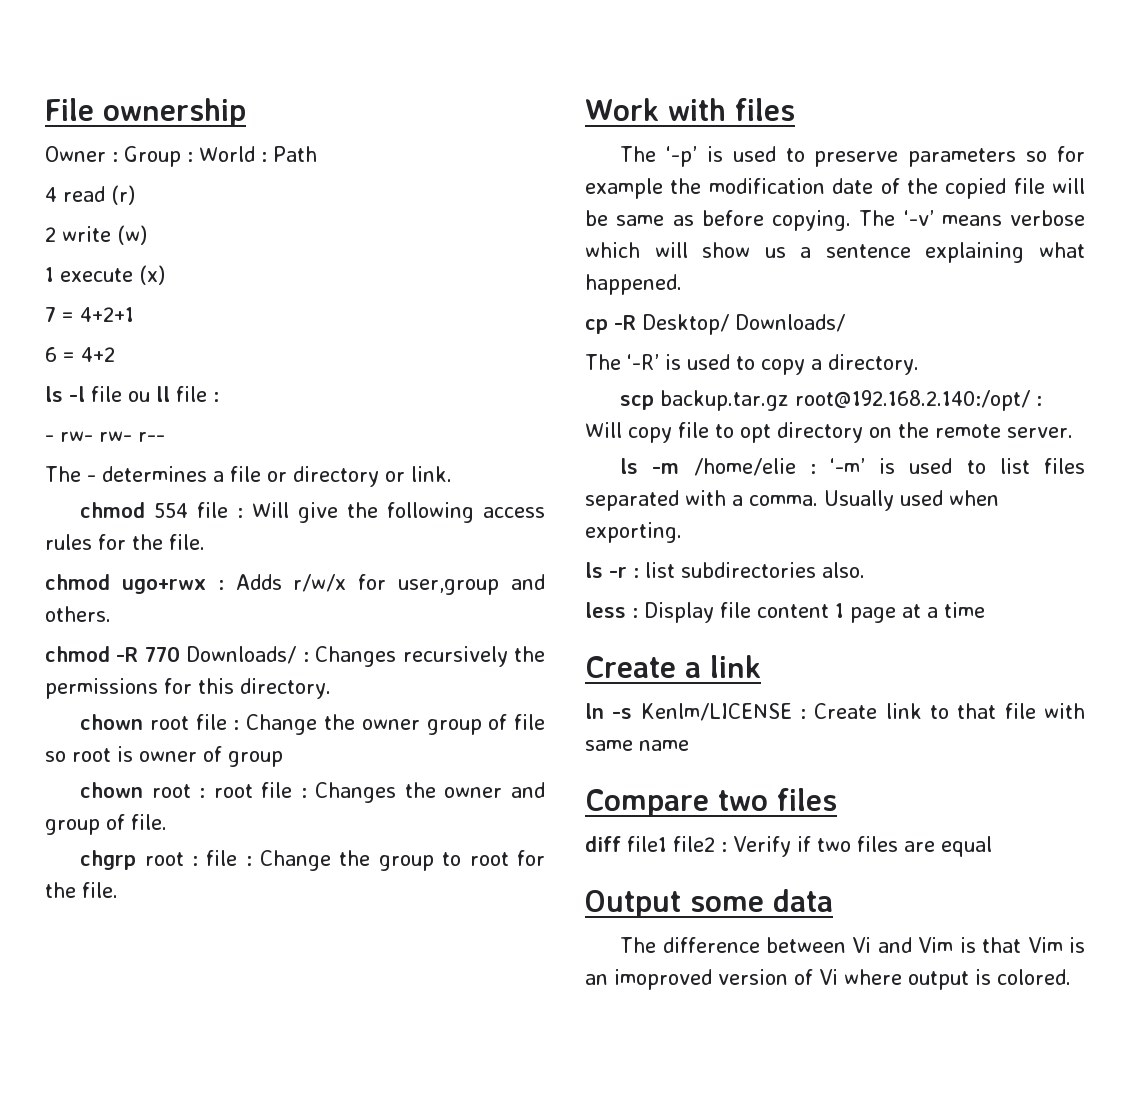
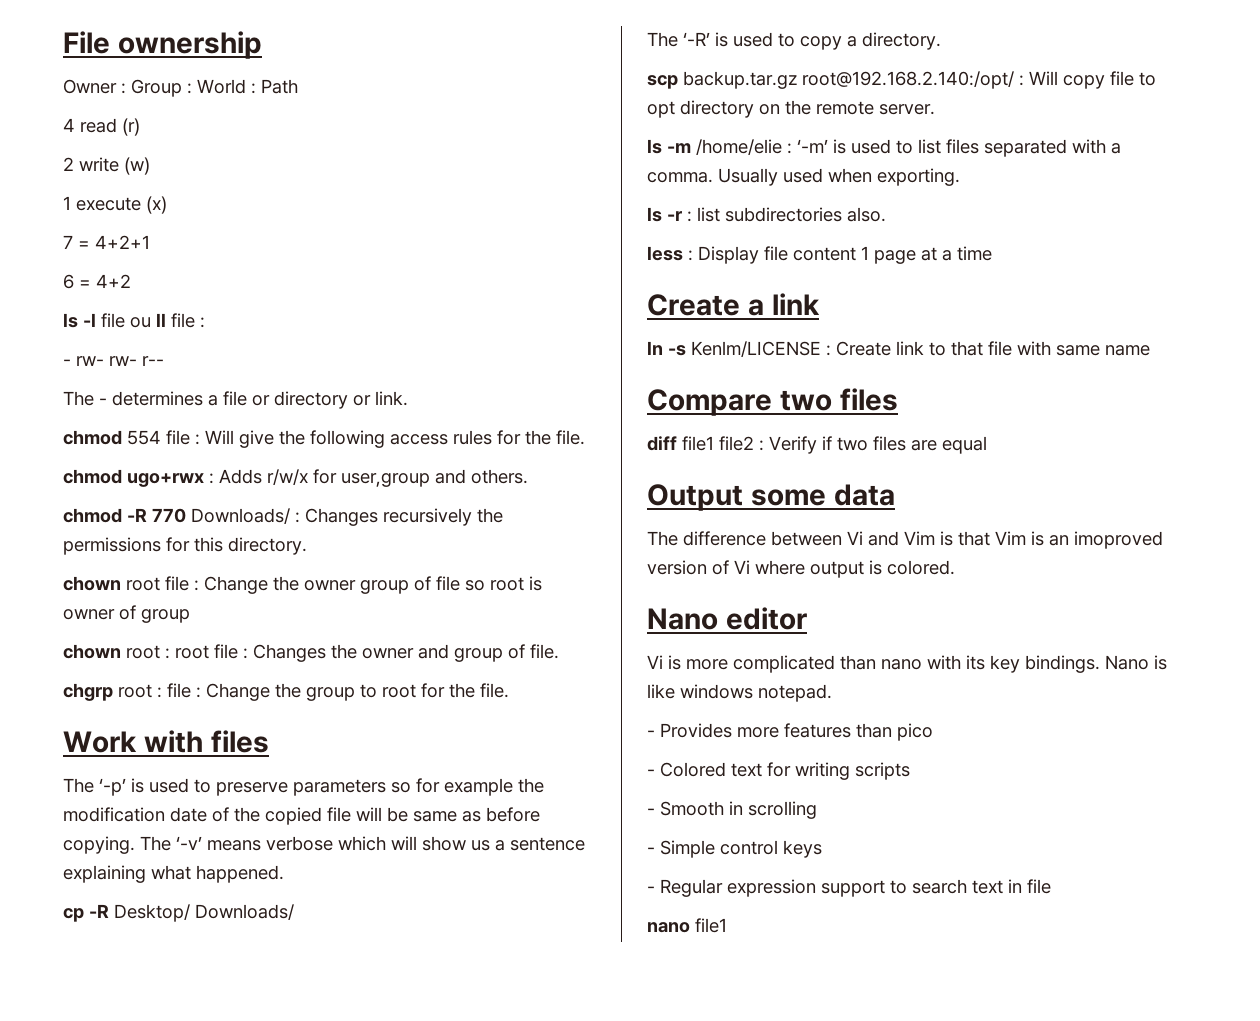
(1071, 977) none -> [647,607,807,630] [647,655,1167,673] [647,684,832,702] [647,723,933,741] [647,762,910,780] [647,801,817,819] [647,840,822,858] [647,879,1051,897] [647,918,727,933] // Nano editor // Vi is more complicated than nano with its key bindings. Nano is like windows notepad. // - Provides more features than pico // - Colored text for writing scripts // - Smooth in scrolling // - Simple control keys // - Regular expression support to search text in file // nano file1

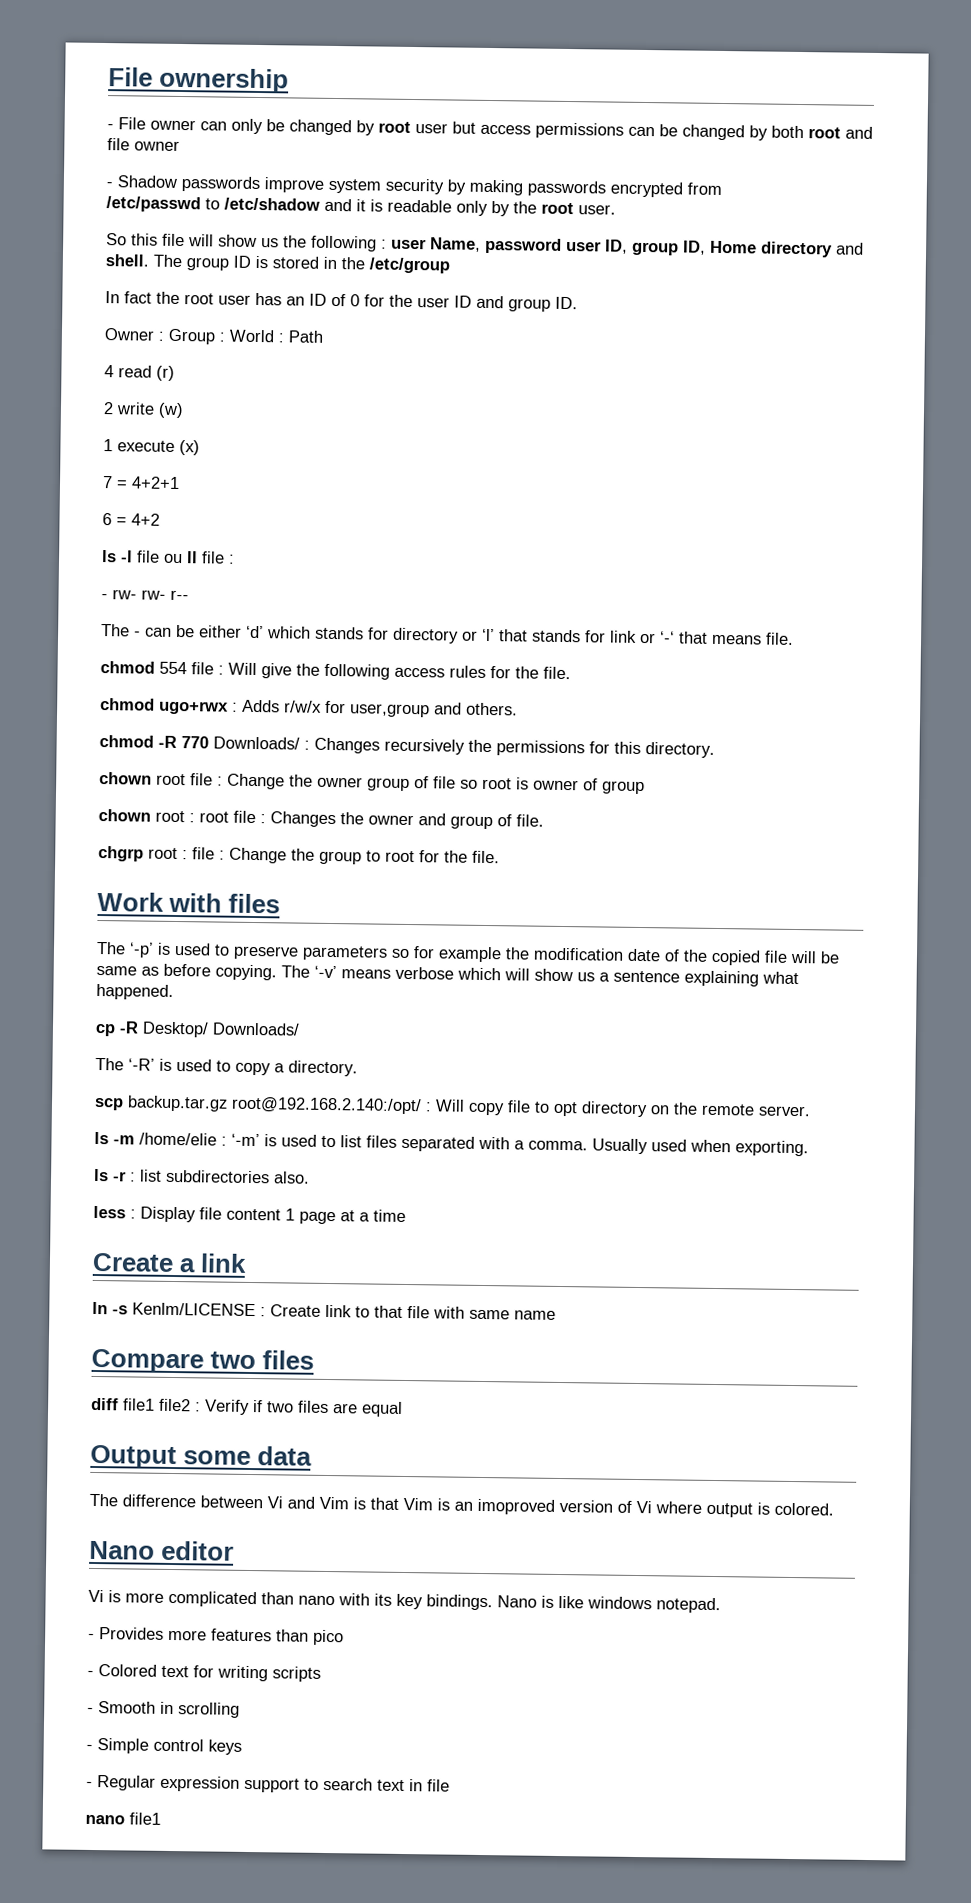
(262, 45) none -> [107,117,873,141] [107,138,180,151] [106,175,722,198] [106,196,616,217] [106,233,864,258] [105,254,450,274] [105,291,578,312] // - File owner can only be changed by root user but access permissions can be changed by both root and file owner // - Shadow passwords improve system security by making passwords encrypted from // /etc/passwd to /etc/shadow and it is readable only by the root user. // So this file will show us the following : user Name, password user ID, group ID, Home directory and shell. The group ID is stored in the /etc/group // In fact the root user has an ID of 0 for the user ID and group ID.
[112,391,408,409] determines a file or directory or link. -> [145,624,794,645] can be either ‘d’ which stands for directory or ‘l’ that stands for link or ‘-‘ that means file.

